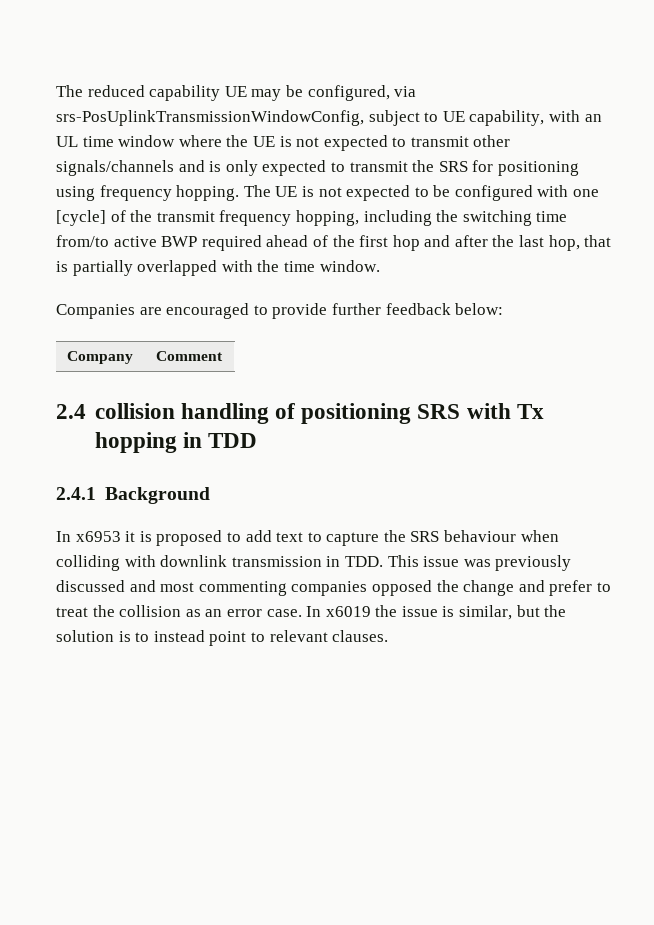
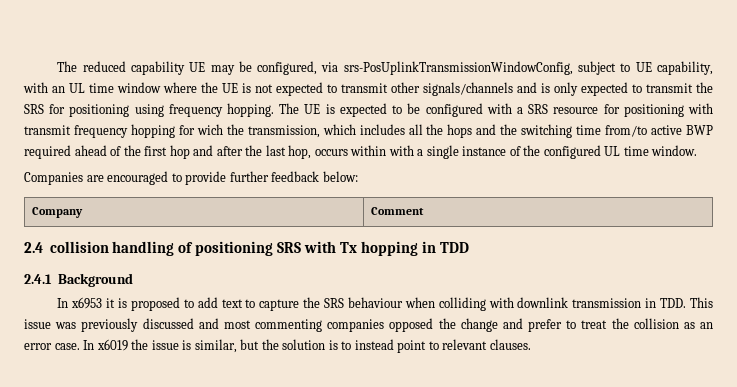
[318,187,342,197] not -> (335, 109) none
[573,189,600,197] [56,210,432,226] one [cycle] of the transmit frequency hopping, including -> [516,103,714,117] [24,124,497,138] a SRS resource for positioning with transmit frequency hopping for wich the transmission, which includes all the hops and
[584,235,612,247] [56,260,280,276] that is partially overlapped with the -> [314,145,621,159] occurs within with a single instance of the configured UL

